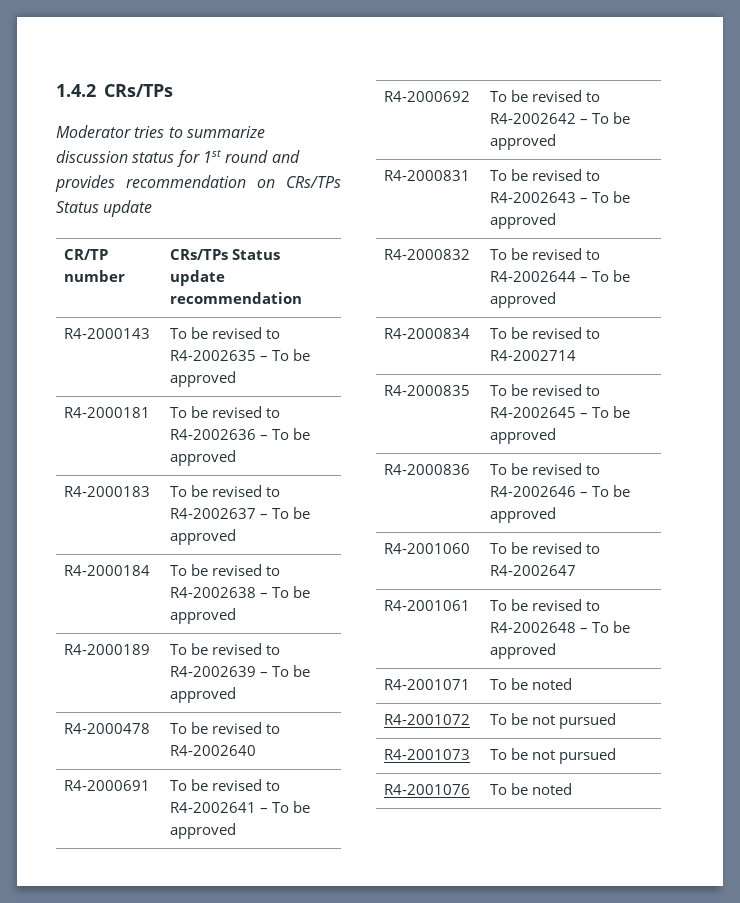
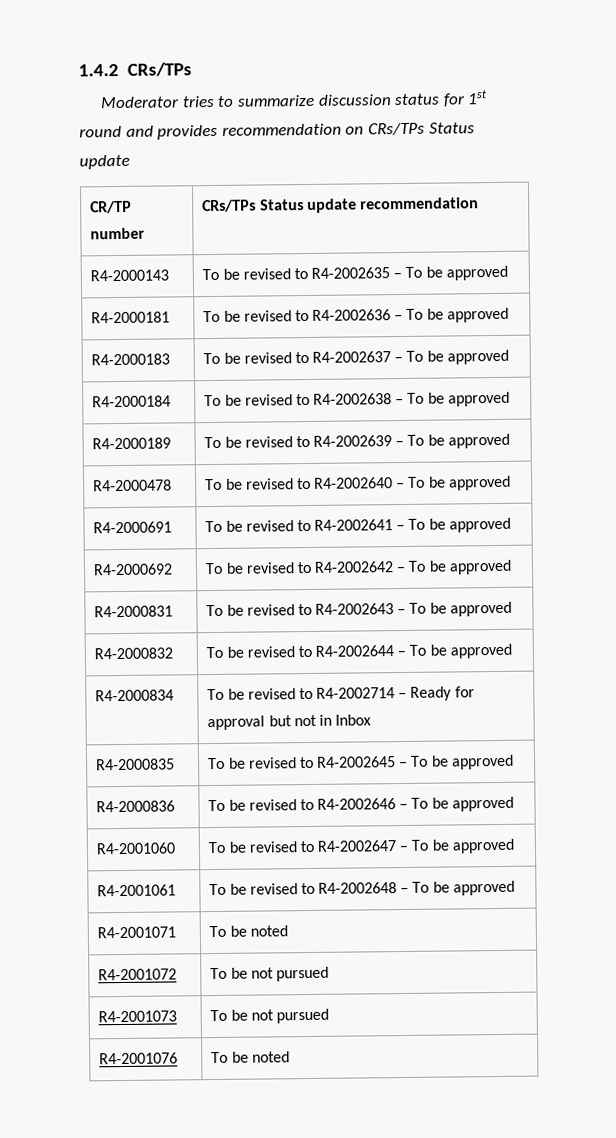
(257, 750) none -> [396,475,511,491] – To be approved
(577, 355) none -> [398,686,475,701] [207,714,372,731] – Ready for approval but not in Inbox
(577, 570) none -> [399,838,515,854] – To be approved

